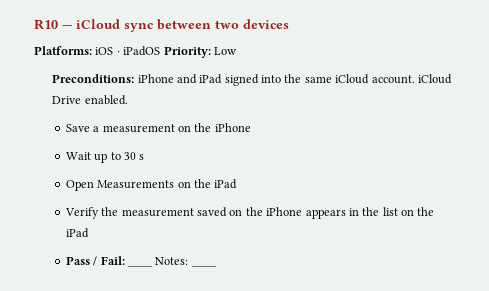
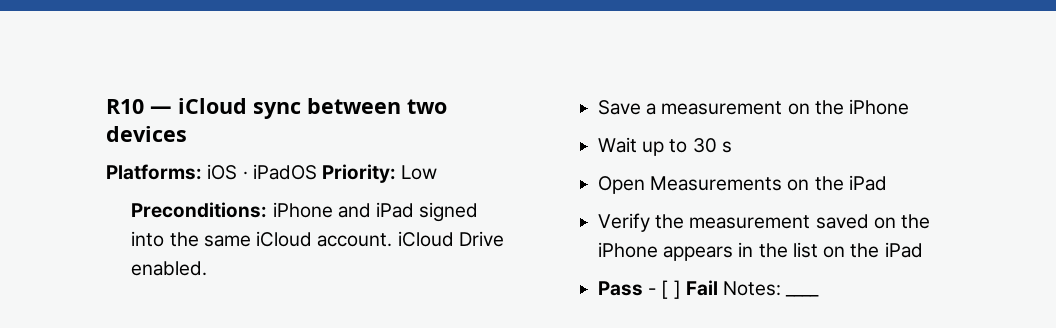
[93,256,125,266] [128,265,154,267] / Fail: ____ -> [648,280,718,299] - [ ] Fail

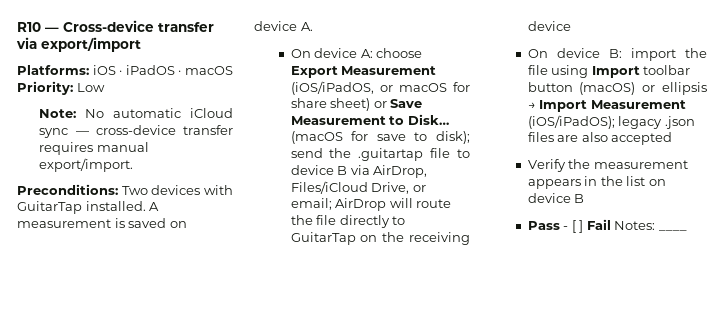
[178,98,447,119] [106,126,187,142] iCloud sync between two devices -> [63,20,214,32] [16,37,141,52] Cross-device transfer via export/import
(317, 172) none -> [178,66,233,75] · macOS
[131,202,479,222] [131,231,504,247] [131,261,208,276] [597,99,910,115] [597,137,732,156] [597,175,887,194] Preconditions: iPhone and iPad signed into the same iCloud account. iCloud Drive enabled. // Save a measurement on the iPhone // Wait up to 30 s // Open Measurements on the iPad -> [39,108,233,118] [39,125,234,138] [39,142,149,155] [39,158,134,172] [17,184,233,195] [17,201,160,214] [17,218,187,228] [254,21,313,31] [290,48,423,58] [290,66,437,78] [290,81,470,95] [290,98,423,111] [290,114,449,125] [290,131,470,144] [290,148,470,161] [290,165,428,178] [290,181,426,194] [290,198,452,211] [290,215,406,228] [290,232,470,245] [527,21,571,31] [527,48,707,61] [527,65,691,78] [527,82,707,95] [527,100,686,112] [527,115,695,129] [527,132,673,145] Note: No automatic iCloud sync — cross-device transfer requires manual export/import. // Preconditions: Two devices with GuitarTap installed. A measurement is saved on device A. // On device A: choose Export Measurement (iOS/iPadOS, or macOS for share sheet) or Save Measurement to Disk… (macOS for save to disk); send the .guitartap file to device B via AirDrop, Files/iCloud Drive, or email; AirDrop will route the file directly to GuitarTap on the receiving device // On device B: import the file using Import toolbar button (macOS) or ellipsis → Import Measurement (iOS/iPadOS); legacy .json files are also accepted
[815,214,931,229] [597,242,658,258] saved on the iPhone -> (688, 164) none
[850,242,923,258] the iPad -> [527,193,585,203] device B

